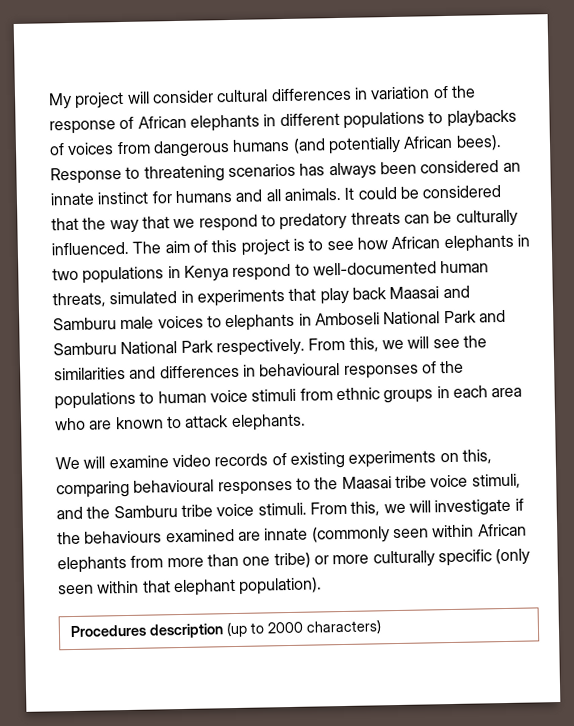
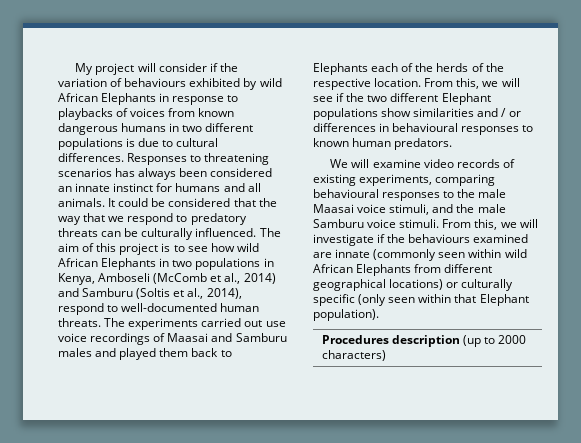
[216,85,476,103] [49,111,425,135] cultural differences in variation of the response of African elephants in different populations -> [209,63,238,72] [58,78,282,90] [58,93,225,105] if the variation of behaviours exhibited by wild African Elephants in response
(151, 148) none -> [198,108,235,117] known
[292,135,502,155] [50,167,122,185] (and potentially African bees). Response -> [169,123,254,132] [58,138,219,150] [58,153,188,165] in two different populations is due to cultural differences. Responses
[391,234,514,253] African elephants -> [236,243,259,252] [58,258,157,270] wild African Elephants
[183,260,490,282] [52,285,470,308] [53,309,506,332] [53,338,305,357] Kenya respond to well-documented human threats, simulated in experiments that play back Maasai and Samburu male voices to elephants in Amboseli National Park and Samburu National Park respectively. -> [58,273,276,285] [58,288,242,299] [58,303,260,315] [58,318,286,330] [58,333,287,345] [58,348,232,360] [313,63,504,75] [313,78,422,90] Kenya, Amboseli (McComb et al., 2014) and Samburu (Soltis et al., 2014), respond to well-documented human threats. The experiments carried out use voice recordings of Maasai and Samburu males and played them back to Elephants each of the herds of the respective location.
[462,335,487,348] [54,360,465,381] [54,385,523,410] [54,413,306,432] the similarities and differences in behavioural responses of the populations to human voice stimuli from ethnic groups in each area who are known to attack elephants. -> [336,93,491,105] [313,108,521,120] [313,123,534,135] [313,138,453,150] if the two different Elephant populations show similarities and / or differences in behavioural responses to known human predators.
[348,449,492,468] experiments on this, -> [359,174,433,186] experiments,
[341,475,427,490] Maasai tribe -> [478,189,507,198] [313,204,354,213] male Maasai
[113,504,213,519] Samburu tribe -> [477,204,506,213] [313,219,364,228] male Samburu
[477,523,527,537] [57,552,370,574] African elephants from more than one tribe) or more -> [504,249,527,258] [313,264,493,276] [313,279,459,291] wild African Elephants from different geographical locations) or
[172,578,236,597] elephant -> [479,294,529,306] Elephant

